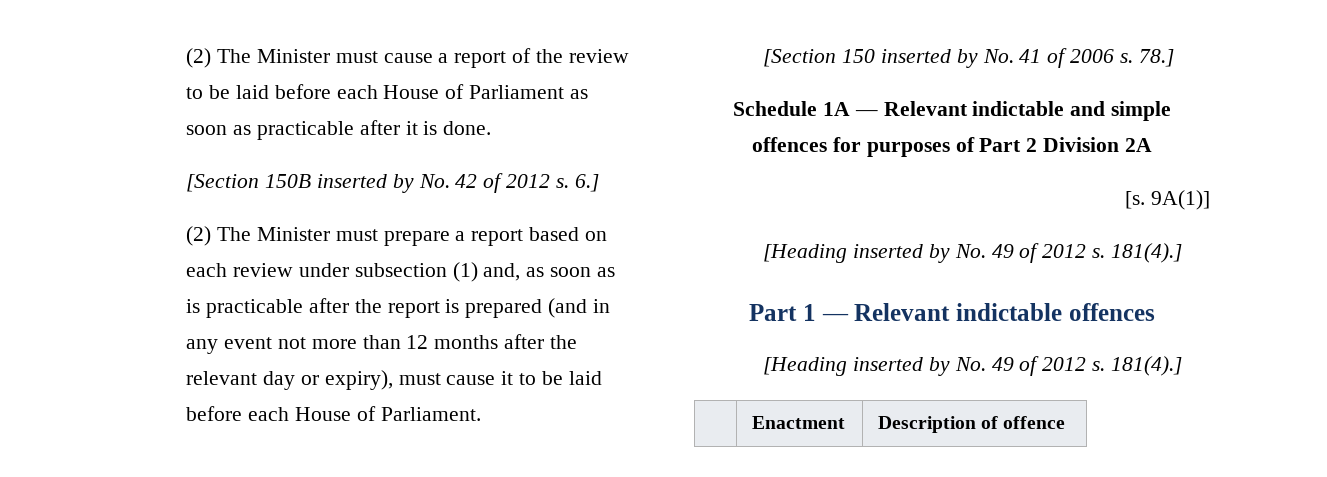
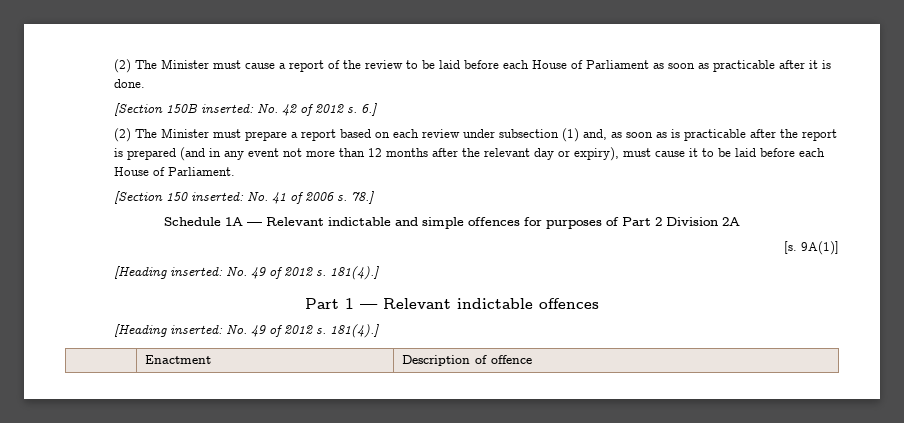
[316,174,414,193] inserted by -> [200,104,254,113] inserted:
[880,49,978,68] inserted by -> [190,192,244,201] inserted:
[853,244,950,263] inserted by -> [169,267,223,276] inserted:
[853,357,950,376] inserted by -> [169,325,223,334] inserted:

